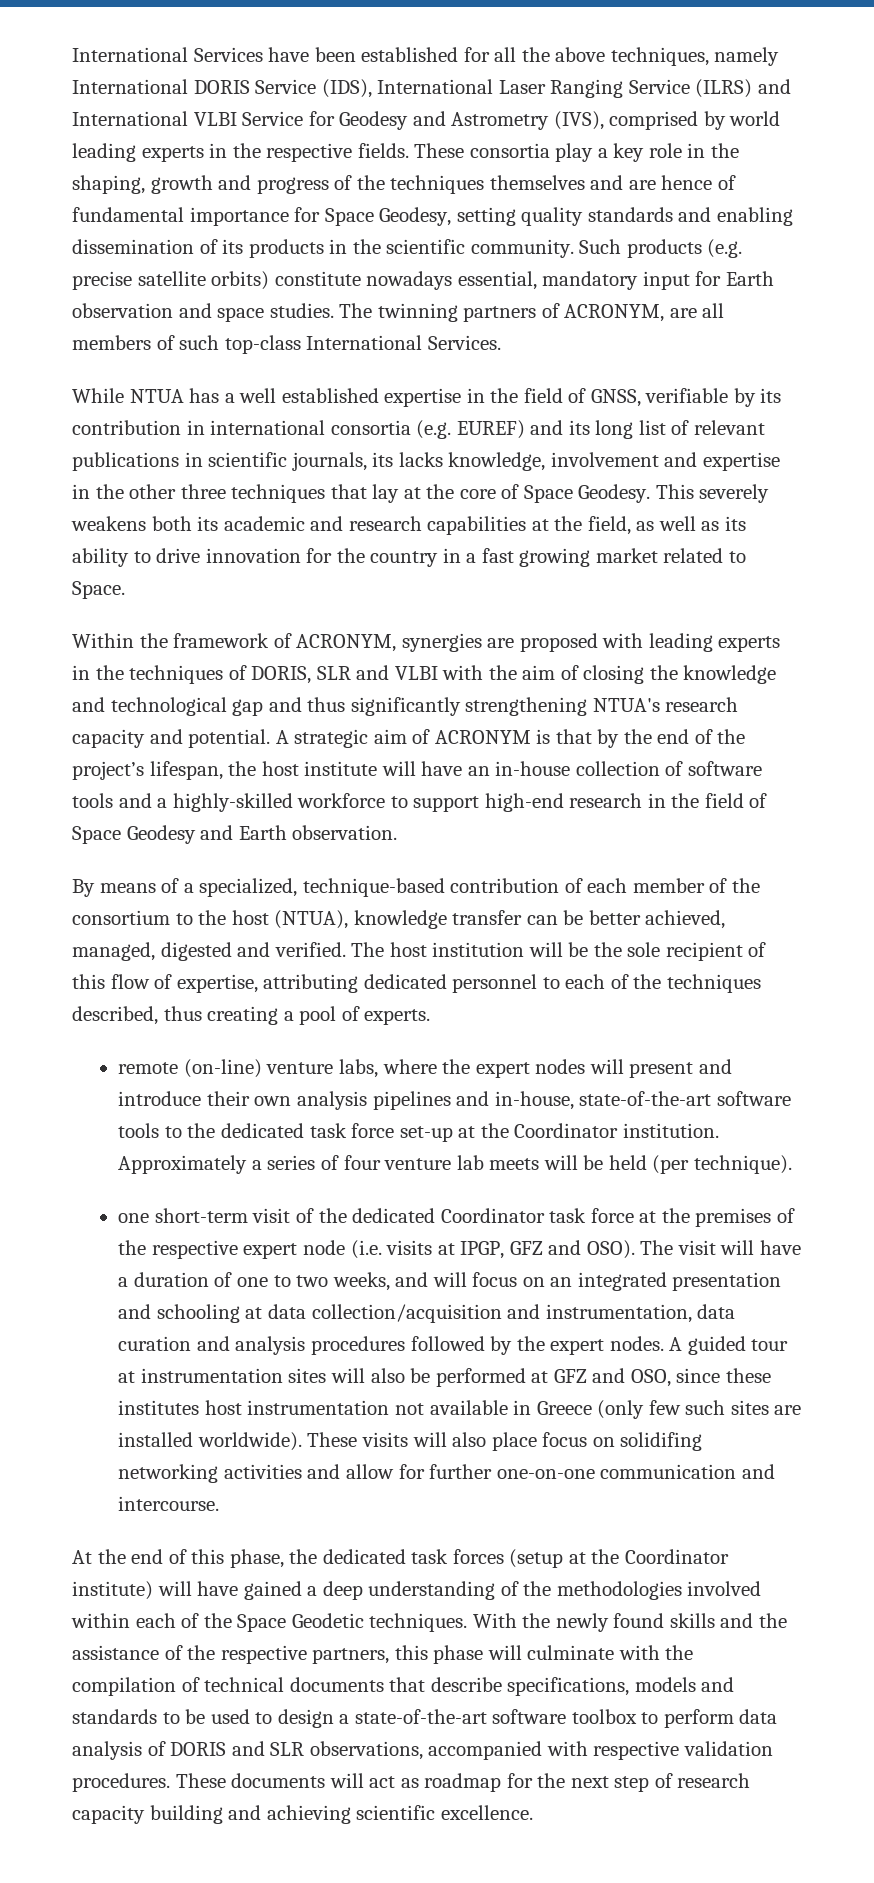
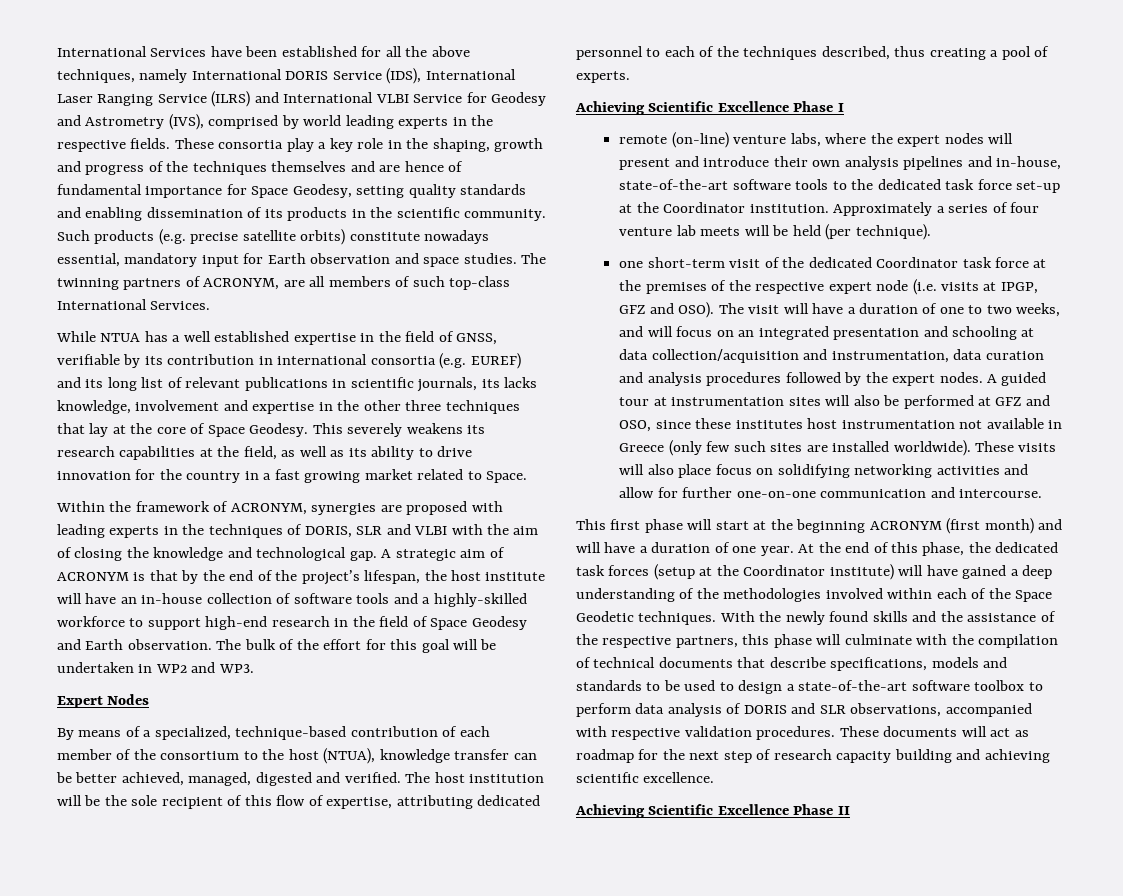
[151,516,344,531] both its academic and -> [467,425,486,434] its
[232,697,739,716] [72,729,271,748] gap and thus significantly strengthening NTUA's research capacity and potential. -> [349,551,377,561] gap.
(398, 832) none -> [216,639,497,653] [57,662,254,673] [57,694,150,708] The bulk of the effort for this goal will be undertaken in WP2 and WP3. // Expert Nodes
(431, 1017) none -> [575,101,844,115] // Achieving Scientific Excellence Phase I
[620,1432,703,1451] solidifing -> [777,464,850,478] solidifying
(220, 1503) none -> [576,518,1063,534] [576,542,794,556] This first phase will start at the beginning ACRONYM (first month) and will have a duration of one year.
(533, 1812) none -> [575,804,850,818] // Achieving Scientific Excellence Phase II

